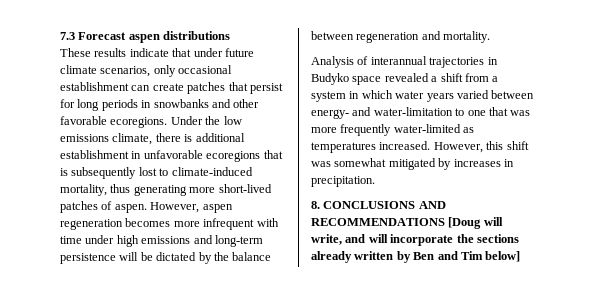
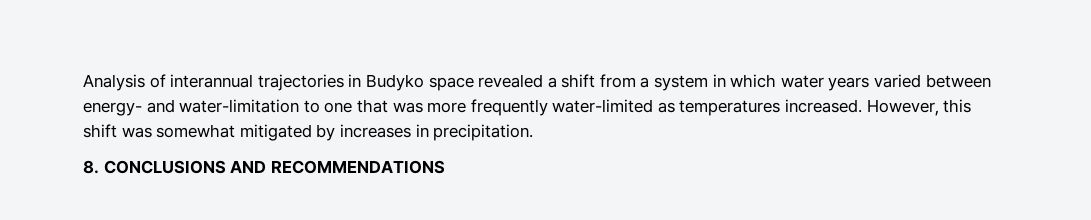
[60,31,231,43] [60,48,254,57] [60,65,233,77] [60,82,283,94] [60,99,260,111] [60,116,242,128] [60,133,245,145] [60,150,283,162] [60,167,253,179] [60,184,272,196] [60,201,233,213] [60,218,279,230] [60,235,263,247] [60,252,272,264] [311,31,491,43] 7.3 Forecast aspen distributions // These results indicate that under future climate scenarios, only occasional establishment can create patches that persist for long periods in snowbanks and other favorable ecoregions. Under the low emissions climate, there is additional establishment in unfavorable ecoregions that is subsequently lost to climate-induced mortality, thus generating more short-lived patches of aspen. However, aspen regeneration becomes more infrequent with time under high emissions and long-term persistence will be dictated by the balance between regeneration and mortality. // -> (83, 82) none
[448,217,503,229] [311,234,519,246] [311,251,521,263] [Doug will write, and will incorporate the sections already written by Ben and Tim below] -> (445, 167) none

